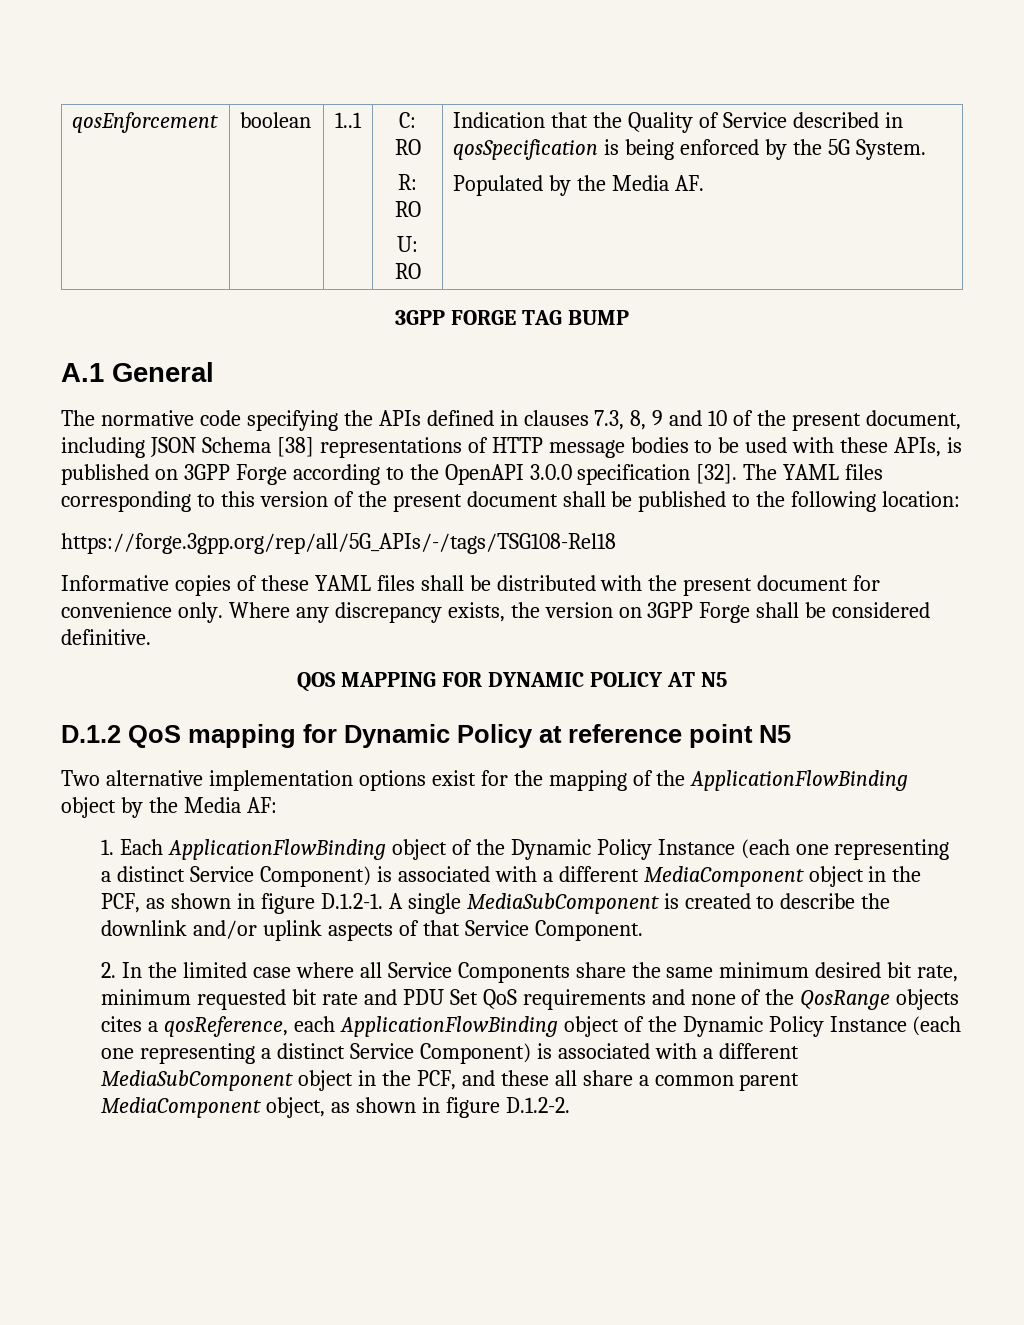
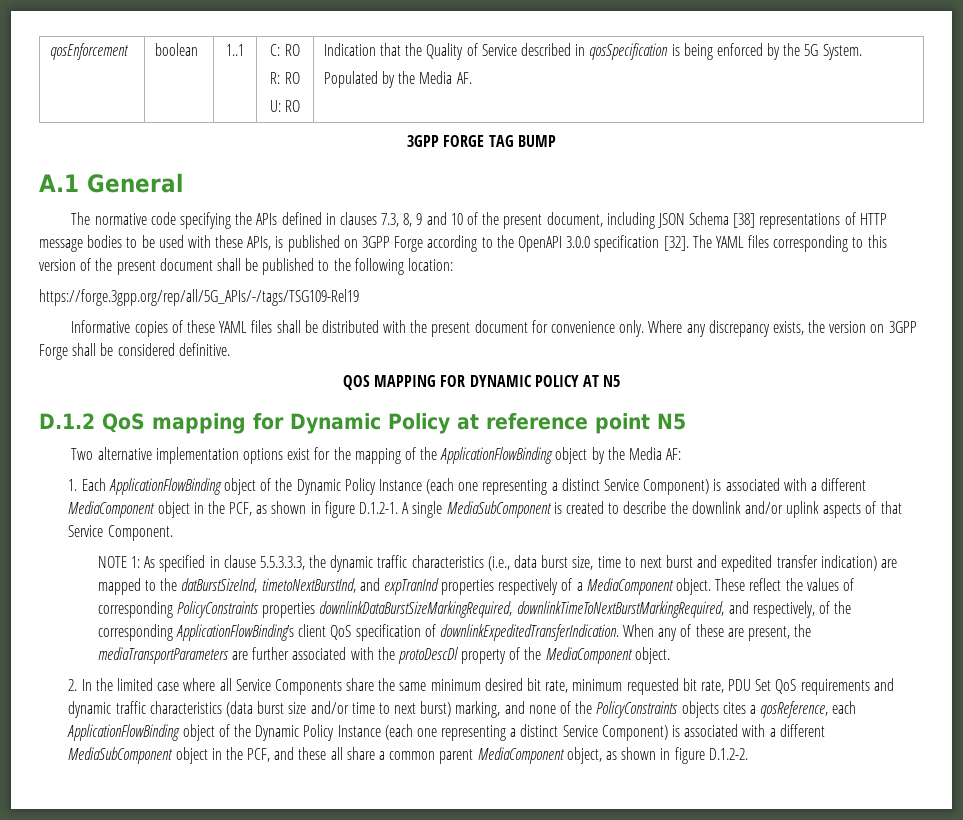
[61,533,616,554] https://forge.3gpp.org/rep/all/5G_APIs/-/tags/TSG108-Rel18 -> [39,289,359,306] https://forge.3gpp.org/rep/all/5G_APIs/-/tags/TSG109-Rel19
(643, 930) none -> [97,555,898,572] [97,578,854,595] [97,601,852,618] [97,624,812,641] [97,647,670,664] // NOTE 1: As specified in clause 5.5.3.3.3, the dynamic traffic characteristics (i.e., data burst size, time to next burst and expedited transfer indication) are mapped to the datBurstSizeInd, timetoNextBurstInd, and expTranInd properties respectively of a MediaComponent object. These reflect the values of corresponding PolicyConstraints properties downlinkDataBurstSizeMarkingRequired, downlinkTimeToNextBurstMarkingRequired, and respectively, of the corresponding ApplicationFlowBinding’s client QoS specification of downlinkExpeditedTransferIndication. When any of these are present, the mediaTransportParameters are further associated with the protoDescDl property of the MediaComponent object.
[321,989,397,1005] rate and -> [700,680,724,693] rate,
(685, 997) none -> [68,701,525,718] dynamic traffic characteristics (data burst size and/or time to next burst) marking, and
[800,990,891,1010] QosRange -> [596,701,679,718] PolicyConstraints

